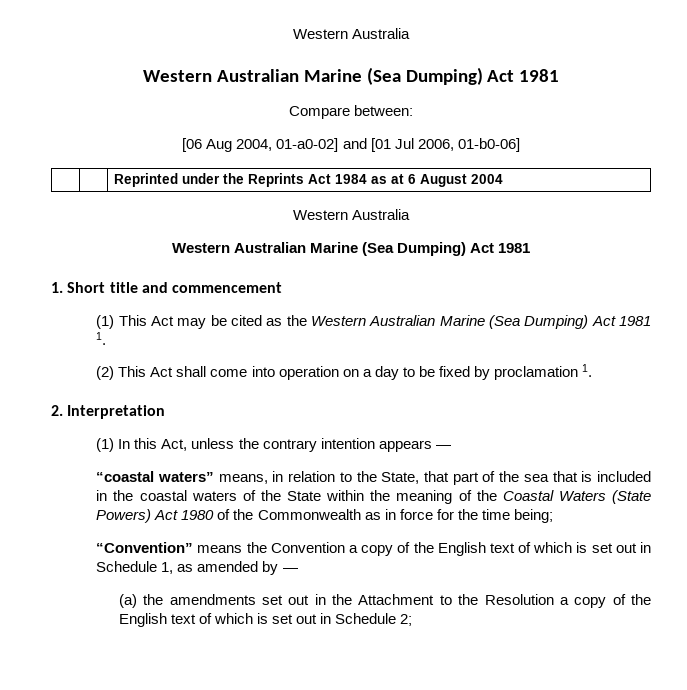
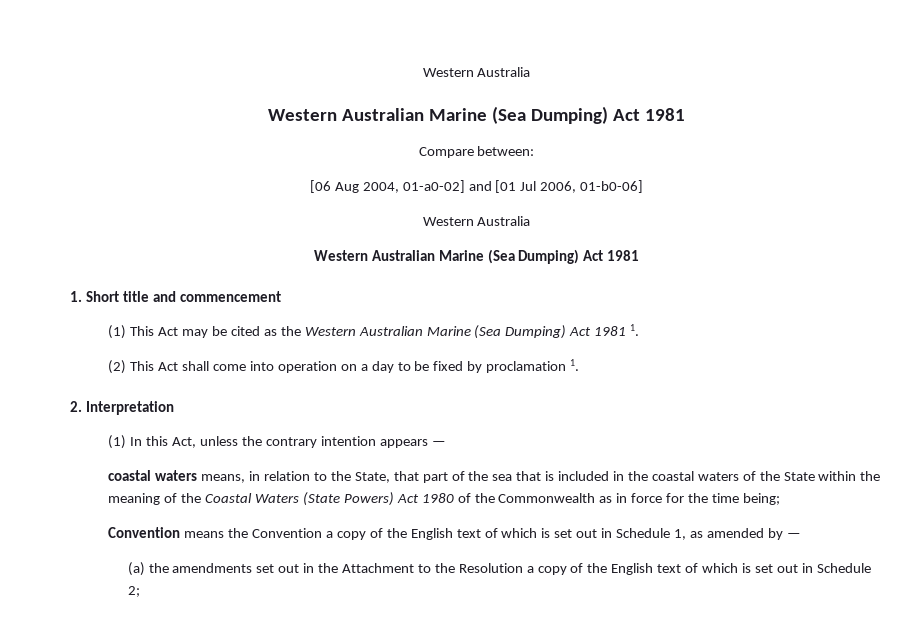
[113,173,503,187] // | | Reprinted under the Reprints Act 1984 as at 6 August 2004 -> (644, 186) none
[96,471,214,482] “coastal waters” -> [108,470,198,481] coastal waters
[96,542,194,553] “Convention” -> [108,527,181,538] Convention

